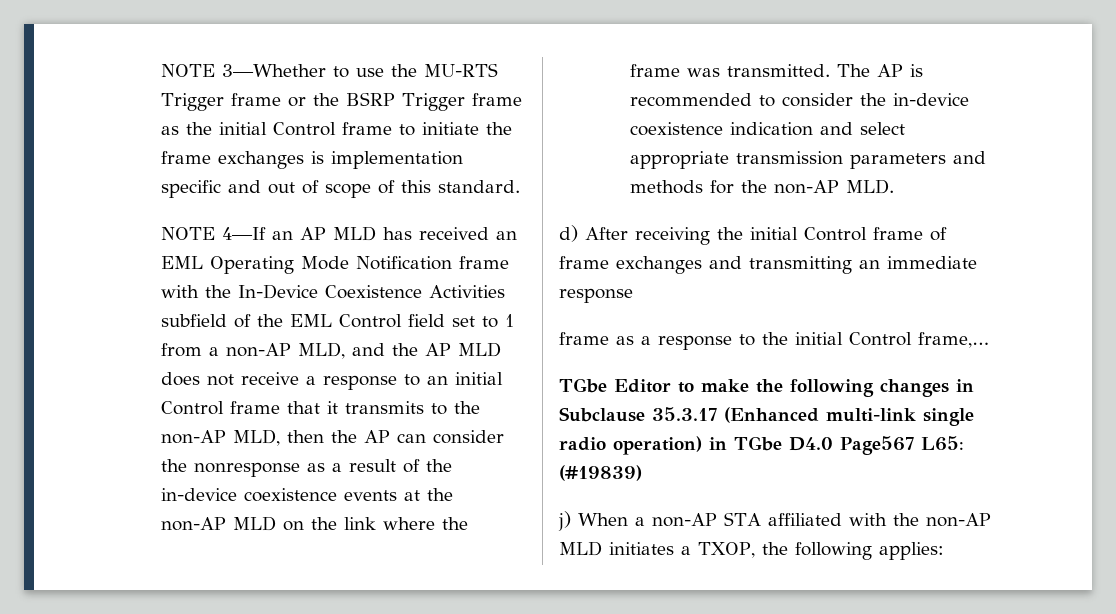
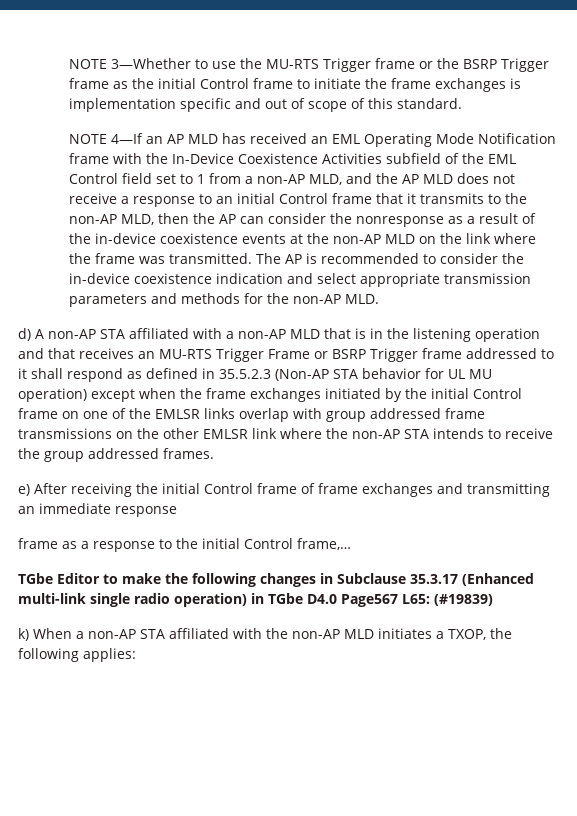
(578, 233) none -> [35,328,540,342] [18,348,554,362] [18,368,492,382] [18,388,522,402] [18,408,485,422] [18,428,553,439] [18,448,214,462] [18,484,30,496] A non-AP STA affiliated with a non-AP MLD that is in the listening operation and that receives an MU-RTS Trigger Frame or BSRP Trigger frame addressed to it shall respond as defined in 35.5.2.3 (Non-AP STA behavior for UL MU operation) except when the frame exchanges initiated by the initial Control frame on one of the EMLSR links overlap with group addressed frame transmissions on the other EMLSR link where the non-AP STA intends to receive the group addressed frames. // e)
[558,511,571,531] j) -> [18,628,29,641] k)

